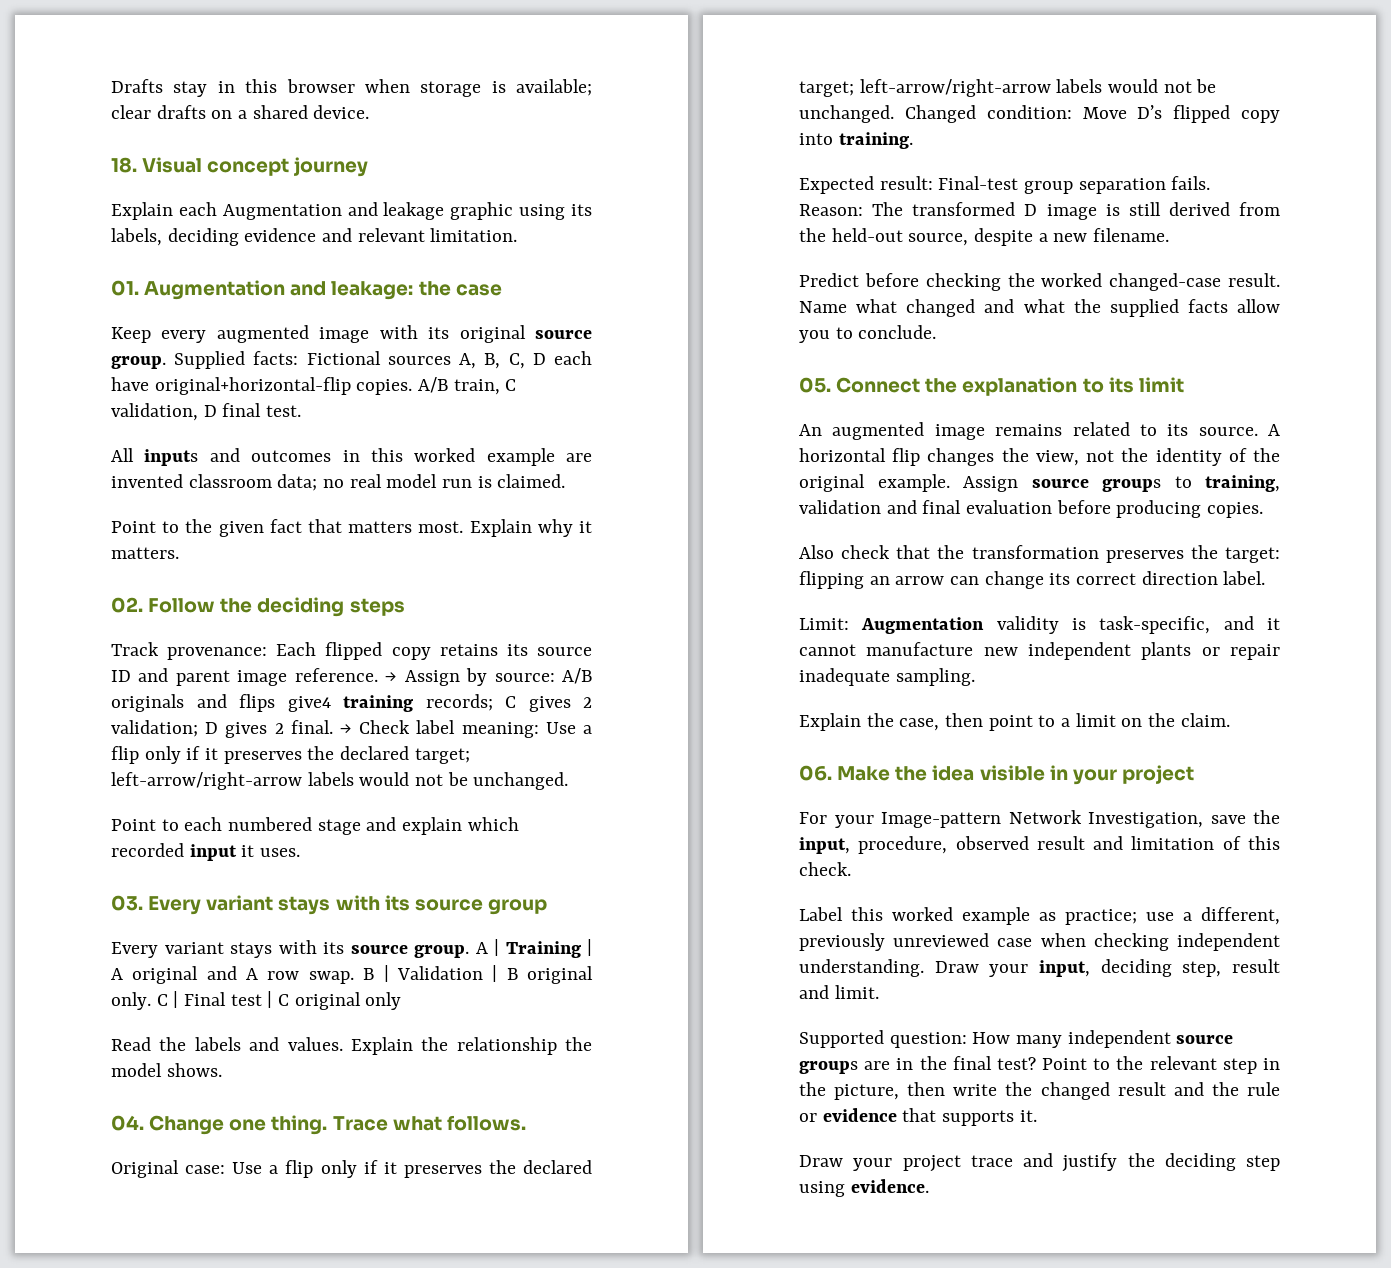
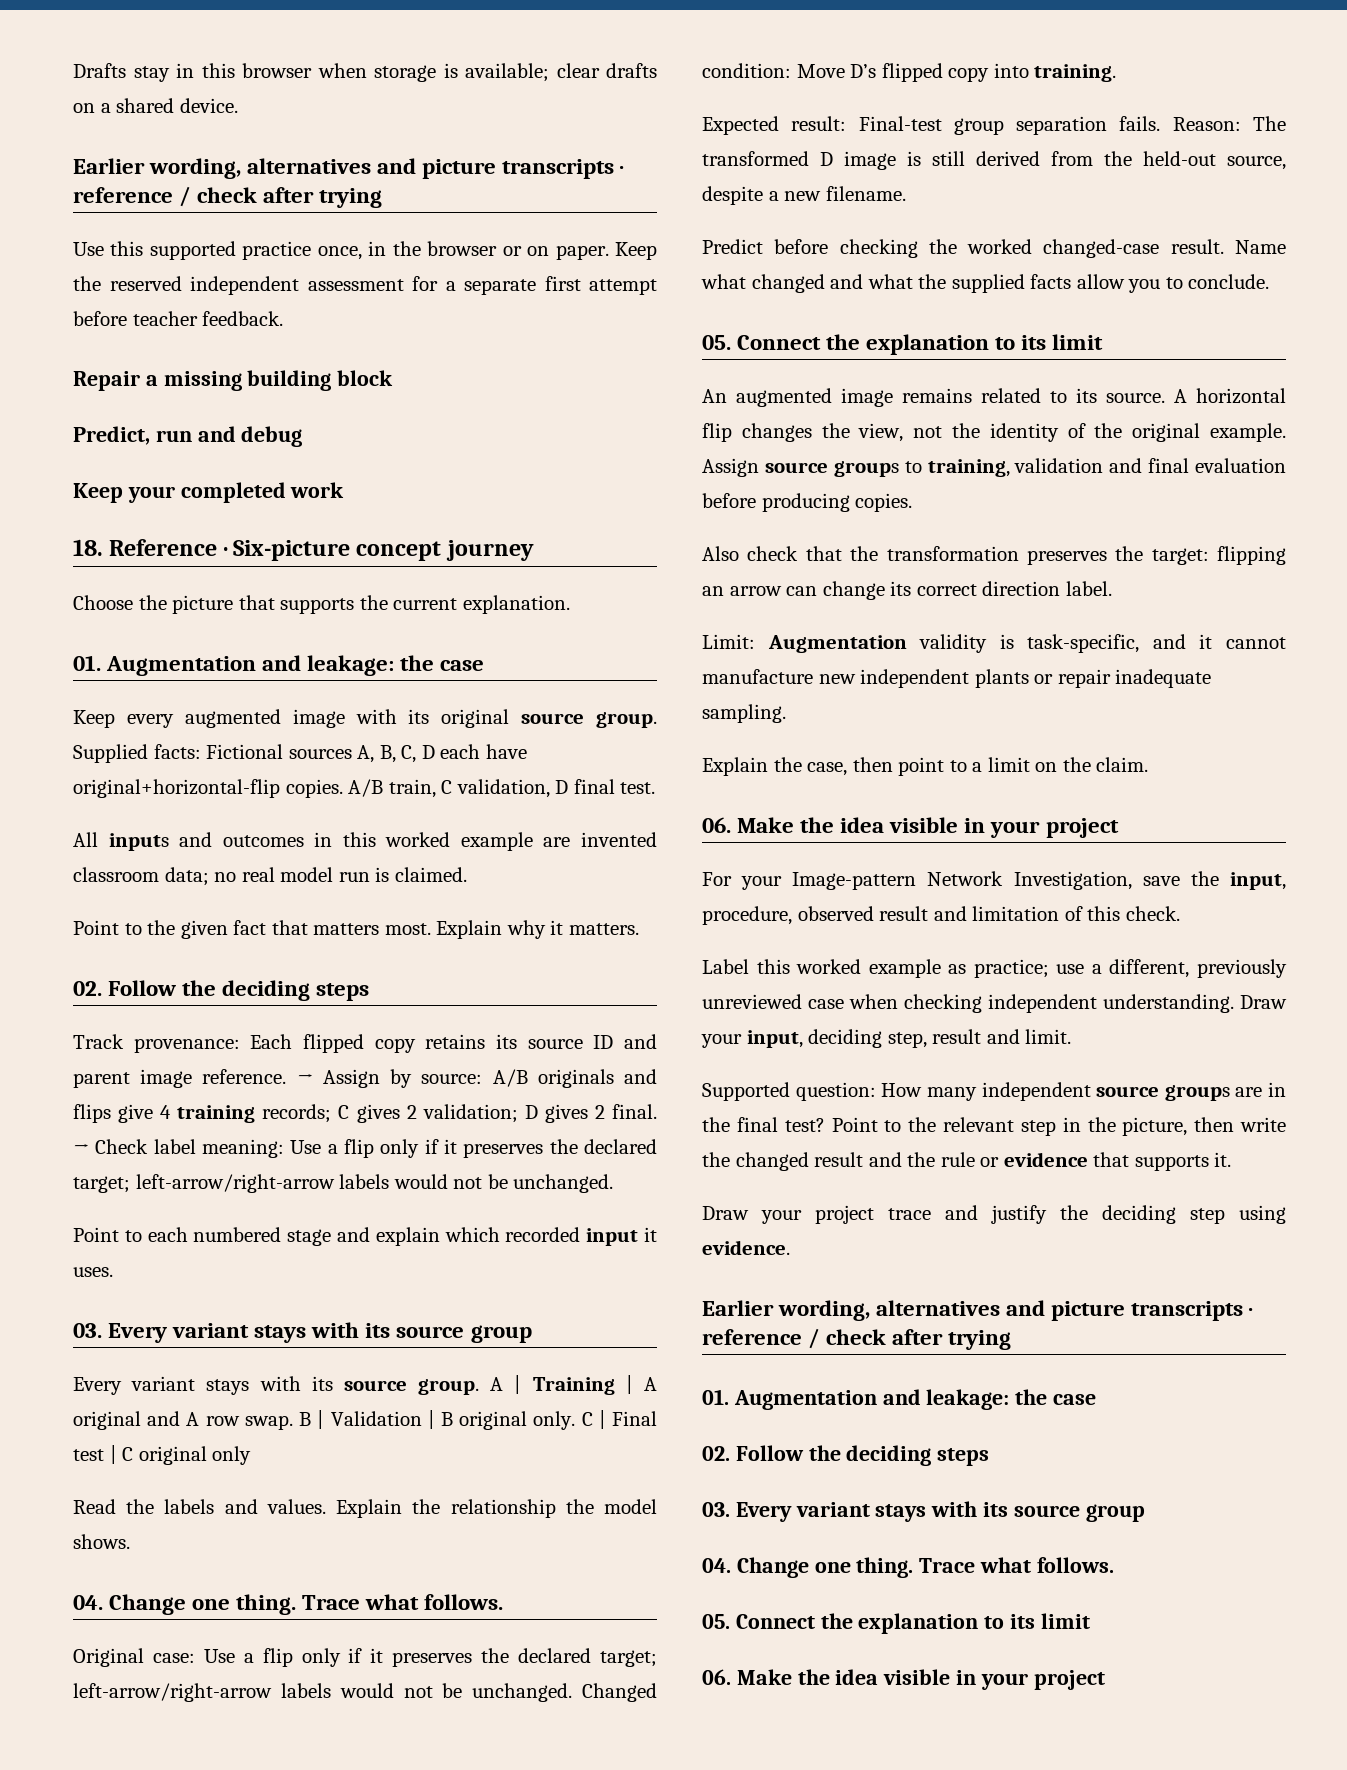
[111,157,369,177] [111,202,592,220] [111,228,518,246] 18. Visual concept journey // Explain each Augmentation and leakage graphic using its labels, deciding evidence and relevant limitation. -> [73,158,625,179] [73,186,383,208] [73,241,657,260] [73,276,657,295] [73,311,284,326] [73,370,394,391] [73,426,303,447] [73,482,345,503] [73,539,534,561] [73,595,570,614] Earlier wording, alternatives and picture transcripts · reference / check after trying // Use this supported practice once, in the browser or on paper. Keep the reserved independent assessment for a separate first attempt before teacher feedback. // Repair a missing building block // Predict, run and debug // Keep your completed work // 18. Reference · Six-picture concept journey // Choose the picture that supports the current explanation.
[287,696,331,712] give4 -> [118,1104,172,1123] give 4
(929, 1186) none -> [702,1300,1254,1321] [702,1328,1012,1350] [702,1389,1097,1410] [702,1445,990,1466] [702,1501,1145,1522] [702,1557,1114,1578] [702,1613,1090,1634] [702,1669,1105,1690] // Earlier wording, alternatives and picture transcripts · reference / check after trying // 01. Augmentation and leakage: the case // 02. Follow the deciding steps // 03. Every variant stays with its source group // 04. Change one thing. Trace what follows. // 05. Connect the explanation to its limit // 06. Make the idea visible in your project

